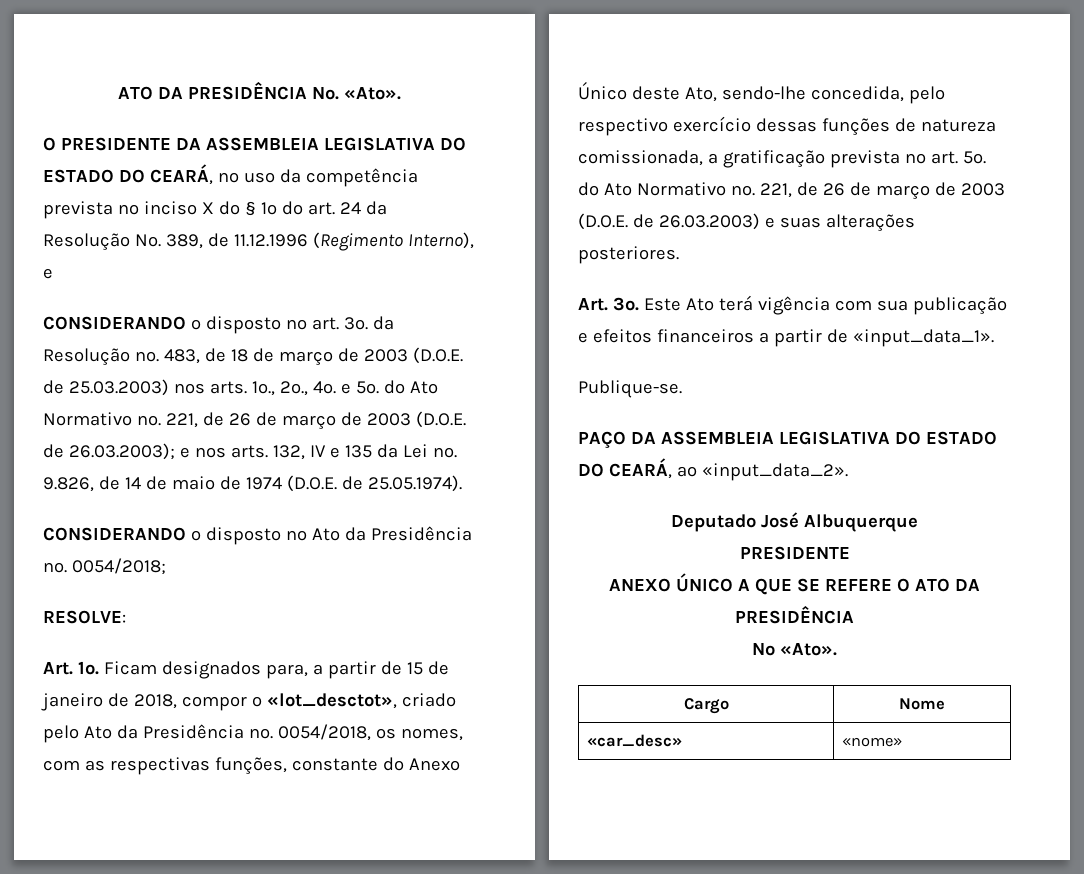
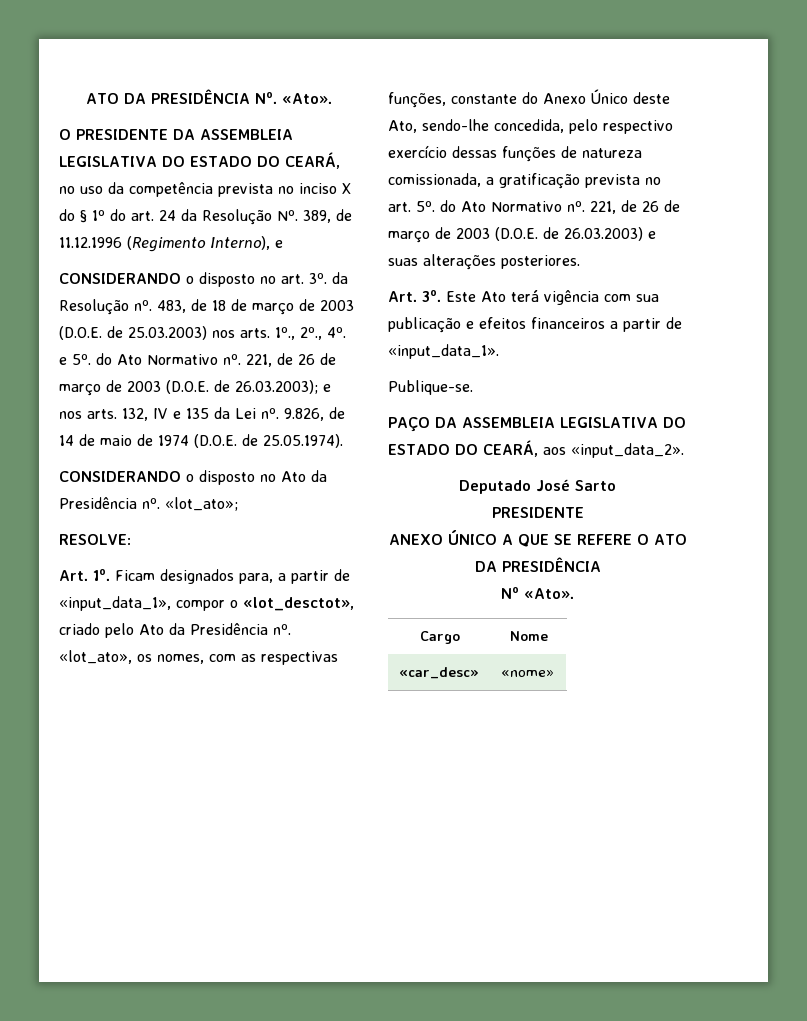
[71,558,166,575] 0054/2018; -> [165,497,238,511] «lot_ato»;
[406,661,449,675] [41,693,177,711] 15 de janeiro de 2018, -> [59,596,171,611] «input_data_1»,
[277,724,371,741] 0054/2018, -> [59,650,132,664] «lot_ato»,
[676,466,697,477] ao -> [542,447,566,455] aos
[803,514,918,532] Albuquerque -> [575,480,616,491] Sarto

